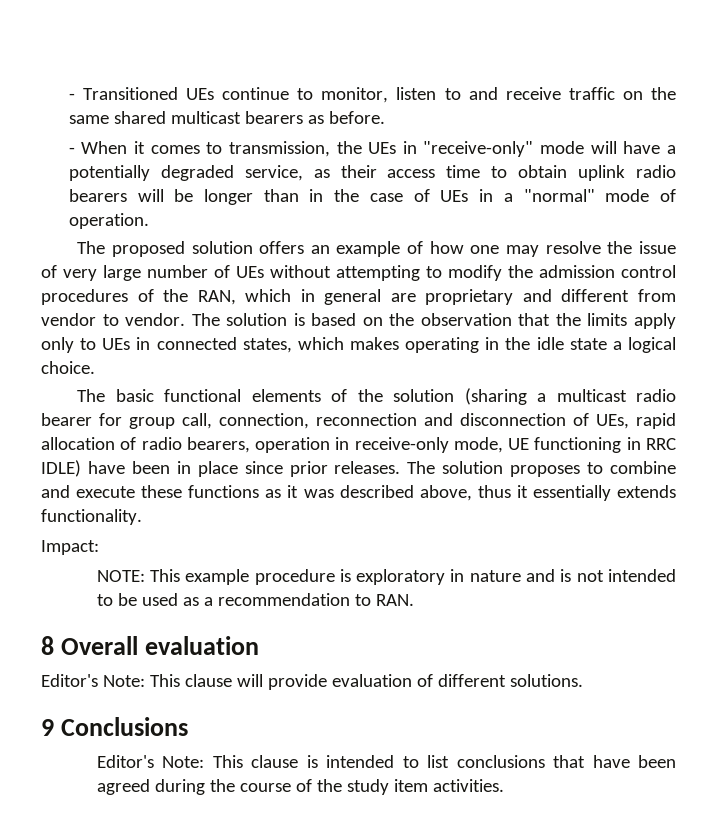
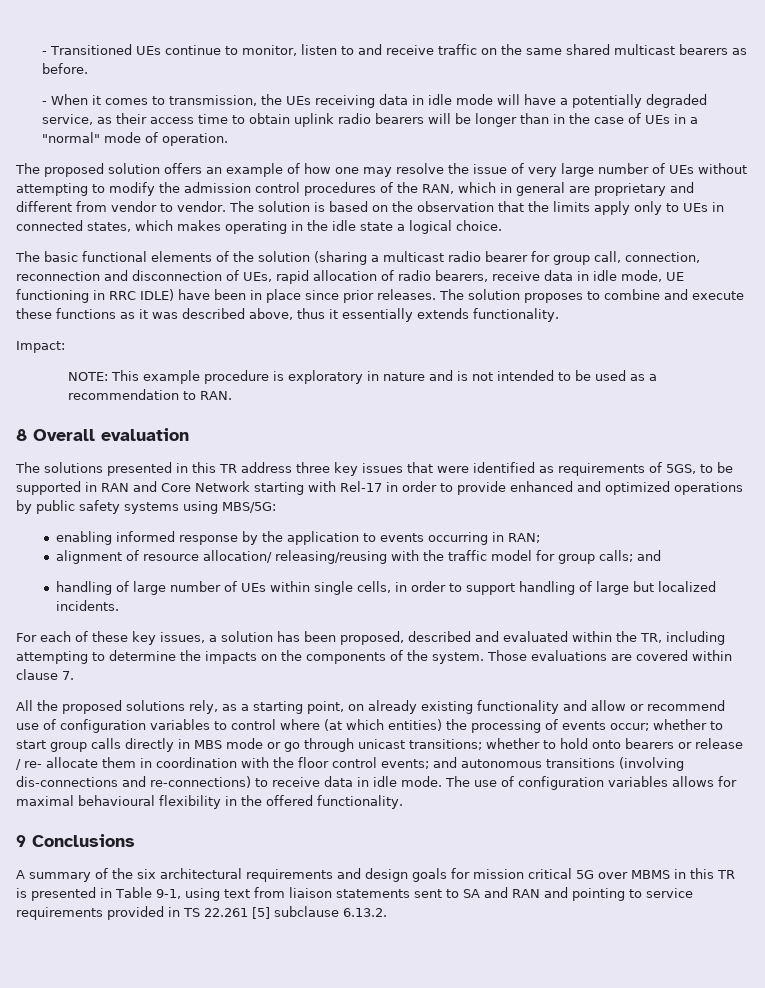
[402,141,534,157] in "receive-only" -> [314,94,452,108] receiving data in idle
[255,437,449,453] operation in receive-only -> [492,270,617,281] receive data in idle
[41,674,583,690] [41,717,189,736] [96,755,676,768] [96,779,504,795] Editor's Note: This clause will provide evaluation of different solutions. // 9 Conclusions // Editor's Note: This clause is intended to list conclusions that have been agreed during the course of the study item activities. -> [15,462,733,476] [16,481,743,495] [16,500,276,514] [56,531,541,545] [56,550,662,564] [56,581,717,595] [56,600,120,611] [16,631,725,645] [16,650,732,664] [16,669,74,680] [16,700,725,714] [16,719,723,733] [16,738,743,752] [16,757,684,771] [16,776,737,790] [16,795,403,809] [16,834,135,847] [16,868,735,882] [16,887,693,901] [16,906,387,920] The solutions presented in this TR address three key issues that were identified as requirements of 5GS, to be supported in RAN and Core Network starting with Rel-17 in order to provide enhanced and optimized operations by public safety systems using MBS/5G: // enabling informed response by the application to events occurring in RAN; // alignment of resource allocation/ releasing/reusing with the traffic model for group calls; and // handling of large number of UEs within single cells, in order to support handling of large but localized incidents. // For each of these key issues, a solution has been proposed, described and evaluated within the TR, including attempting to determine the impacts on the components of the system. Those evaluations are covered within clause 7. // All the proposed solutions rely, as a starting point, on already existing functionality and allow or recommend use of configuration variables to control where (at which entities) the processing of events occur; whether to start group calls directly in MBS mode or go through unicast transitions; whether to hold onto bearers or release / re- allocate them in coordination with the floor control events; and autonomous transitions (involving dis-connections and re-connections) to receive data in idle mode. The use of configuration variables allows for maximal behavioural flexibility in the offered functionality. // 9 Conclusions // A summary of the six architectural requirements and design goals for mission critical 5G over MBMS in this TR is presented in Table 9-1, using text from liaison statements sent to SA and RAN and pointing to service requirements provided in TS 22.261 [5] subclause 6.13.2.

